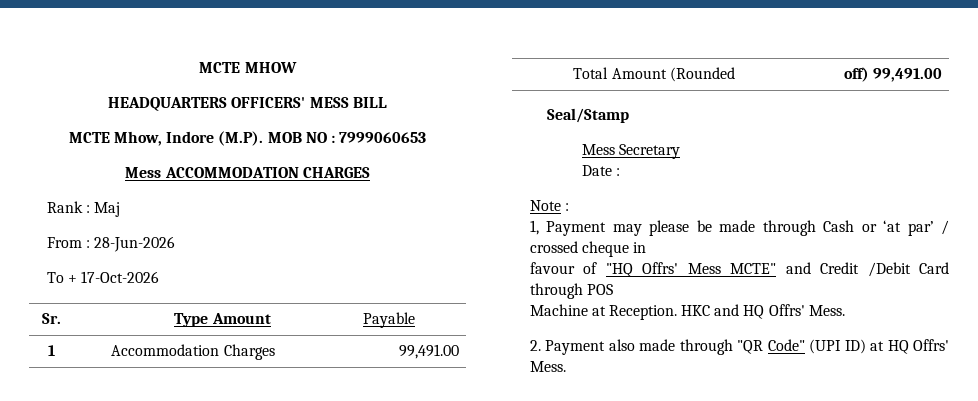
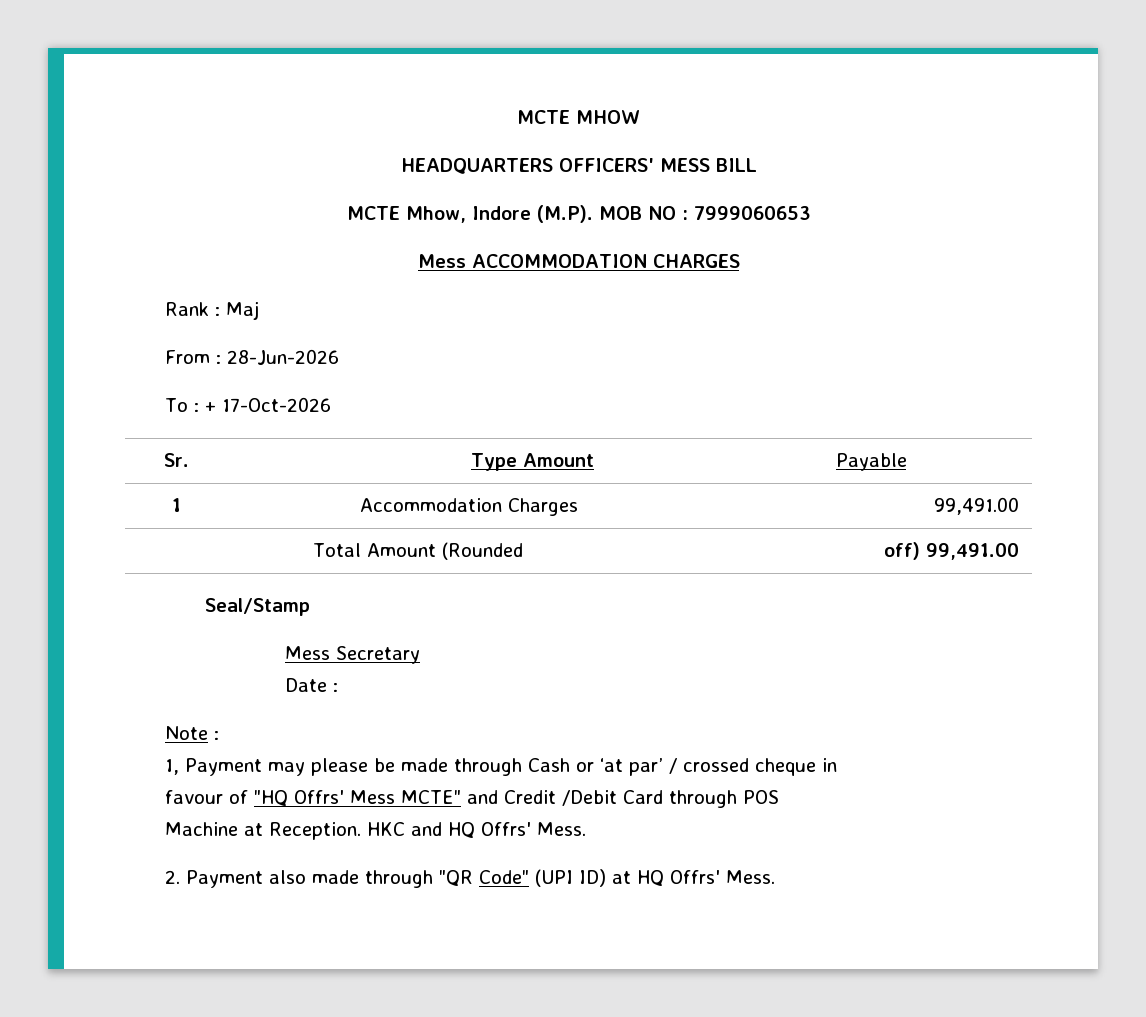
(64, 277) none -> [194,403,200,412] :

